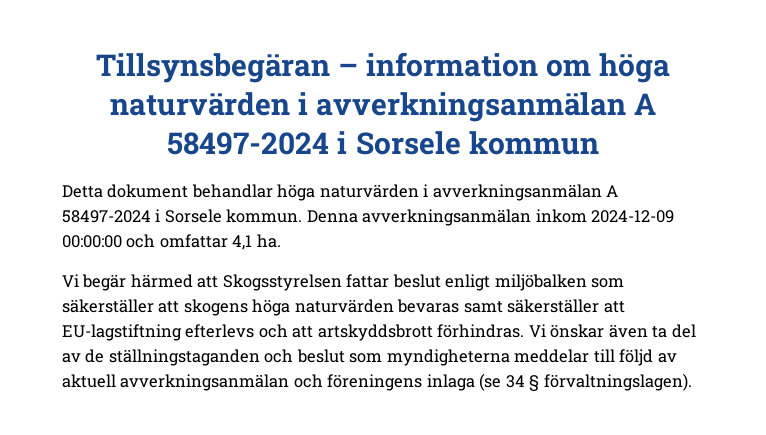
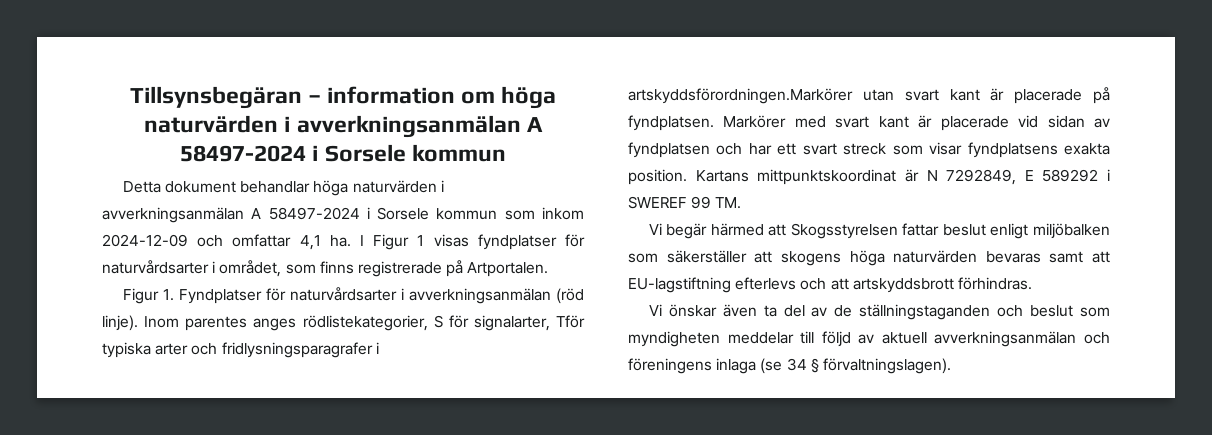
[226,209,532,226] kommun. Denna avverkningsanmälan -> [436,208,535,220] kommun som
[62,235,122,248] 00:00:00 -> (188, 240) none
(281, 241) none -> [360,234,585,250] [102,260,549,277] [122,287,584,304] [102,315,585,331] [102,342,379,358] [628,87,1110,104] [628,115,1110,131] [628,142,1110,158] [628,169,1110,185] [628,196,742,209] I Figur 1 visas fyndplatser för naturvårdsarter i området, som finns registrerade på Artportalen. // Figur 1. Fyndplatser för naturvårdsarter i avverkningsanmälan (röd linje). Inom parentes anges rödlistekategorier, S för signalarter, Tför typiska arter och fridlysningsparagrafer i artskyddsförordningen.Markörer utan svart kant är placerade på fyndplatsen. Markörer med svart kant är placerade vid sidan av fyndplatsen och har ett svart streck som visar fyndplatsens exakta position. Kartans mittpunktskoordinat är N 7292849, E 589292 i SWEREF 99 TM.
[507,299,600,313] säkerställer -> (1084, 257) none
(525, 331) none -> (1032, 283) //
[386,349,510,366] myndigheterna -> [628,331,720,347] myndigheten

